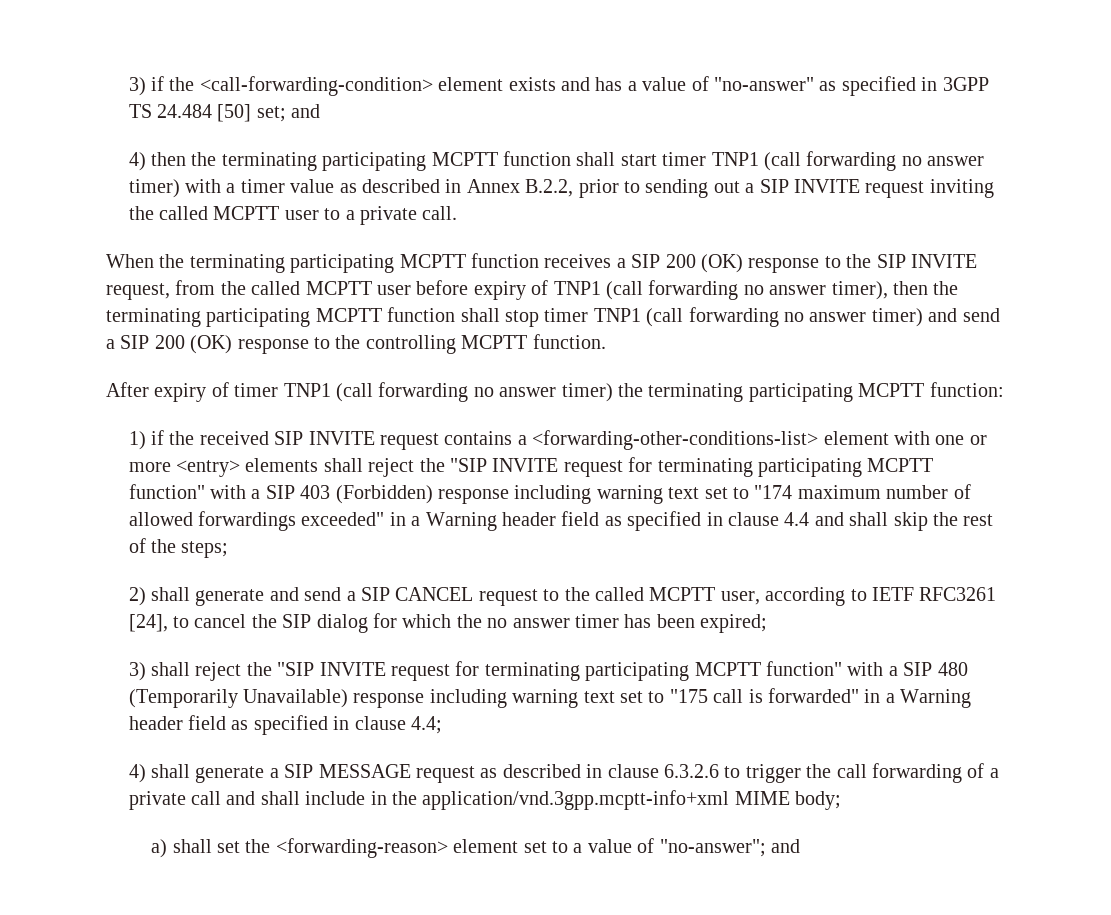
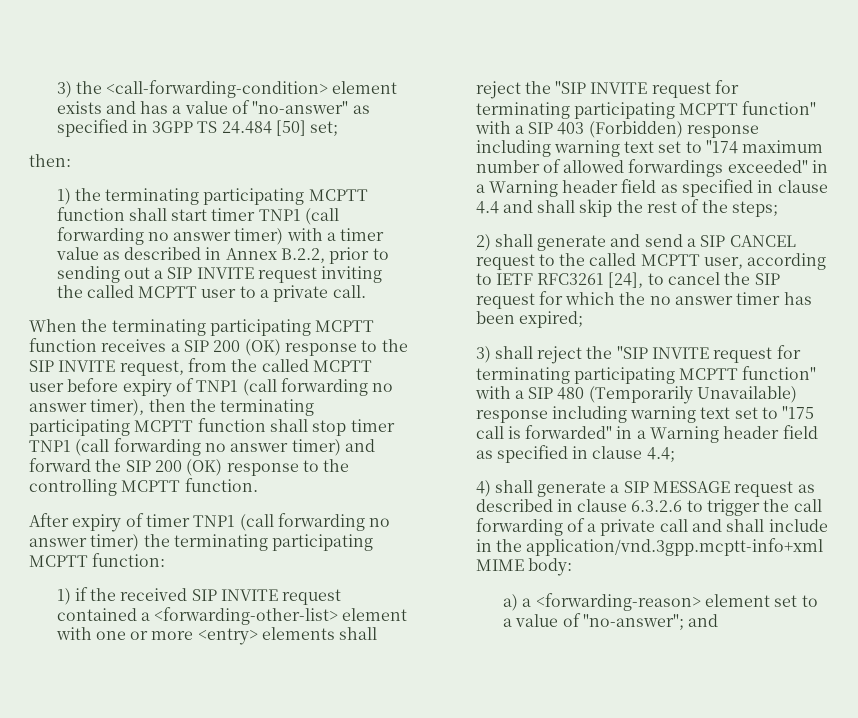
[128,76,164,96] 3) if -> [56,81,72,98] 3)
[291,104,321,118] [128,152,186,171] and // 4) then -> [29,154,71,167] [56,188,71,205] // then: // 1)
[962,308,1000,322] [106,339,115,349] send a -> [29,458,122,472] forward the
[444,430,819,450] contains a <forwarding-other-conditions-list> -> [56,607,339,625] contained a <forwarding-other-list>
[316,614,368,633] dialog -> [475,293,535,309] request
[795,791,842,810] body; -> [527,558,572,576] body:
[172,839,271,853] shall set the -> [522,598,532,607] a

